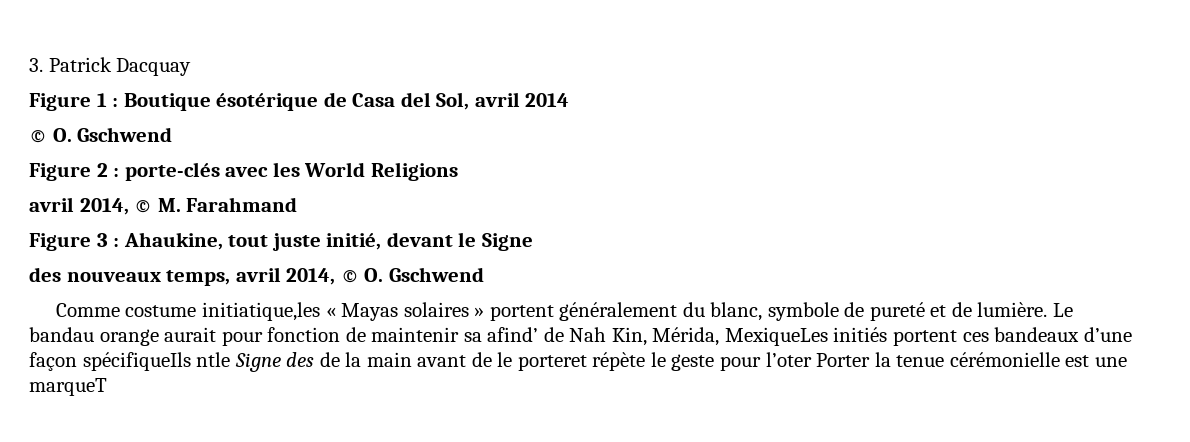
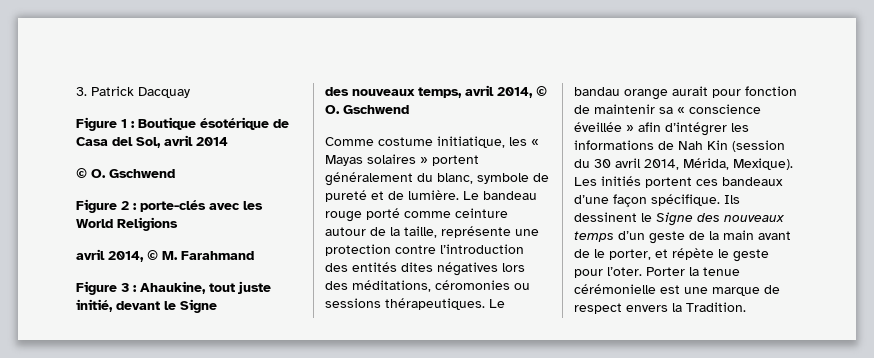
[201,302,320,321] initiatique,les -> [437,136,527,148] initiatique, les
(1073, 310) none -> [483,191,537,200] [325,208,508,222] [325,226,539,238] [325,244,524,256] [325,262,525,276] [325,280,530,292] [325,298,505,310] bandeau rouge porté comme ceinture autour de la taille, représente une protection contre l’introduction des entités dites négatives lors des méditations, céromonies ou sessions thérapeutiques. Le
[487,327,828,346] afind’ de Nah Kin, Mérida, MexiqueLes -> [677,104,761,114] [574,122,749,136] [574,140,785,152] [574,158,793,170] [574,177,597,186] « conscience éveillée » afin d’intégrer les informations de Nah Kin (session du 30 avril 2014, Mérida, Mexique). Les
[82,352,315,372] spécifiqueIls ntle Signe des -> [651,194,740,206] [574,212,785,226] [574,231,685,244] spécifique. Ils dessinent le Signe des nouveaux temps d’un geste
[517,355,587,371] porteret -> [609,249,668,260] porter, et
[765,352,812,367] l’oter -> [607,267,642,276] l’oter.
[29,378,107,396] marqueT -> [712,285,780,296] [574,302,746,314] marque de respect envers la Tradition.

